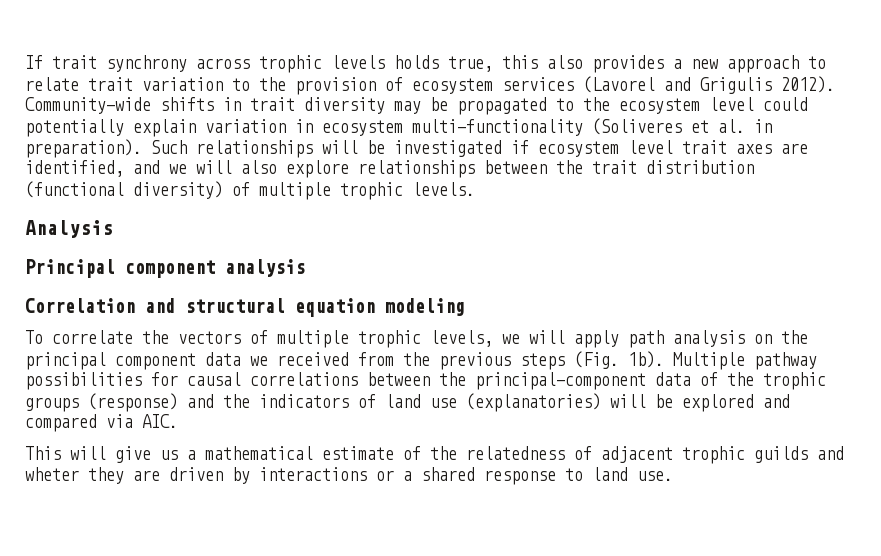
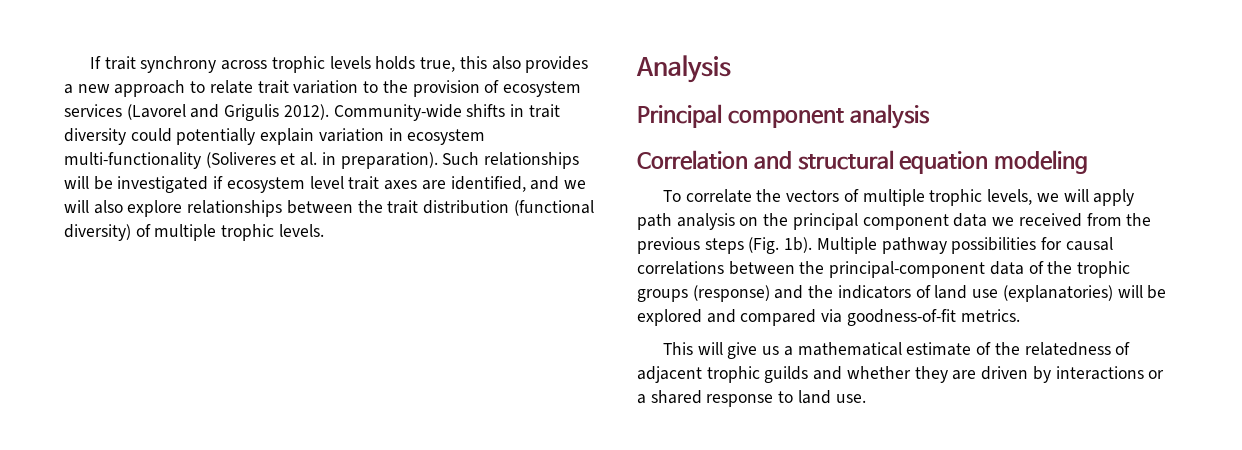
[394,97,754,115] may be propagated to the ecosystem level -> (126, 136) none
[142,414,178,428] AIC. -> [846,309,1020,326] goodness-of-fit metrics.
[25,467,79,481] wheter -> [846,366,911,379] whether

